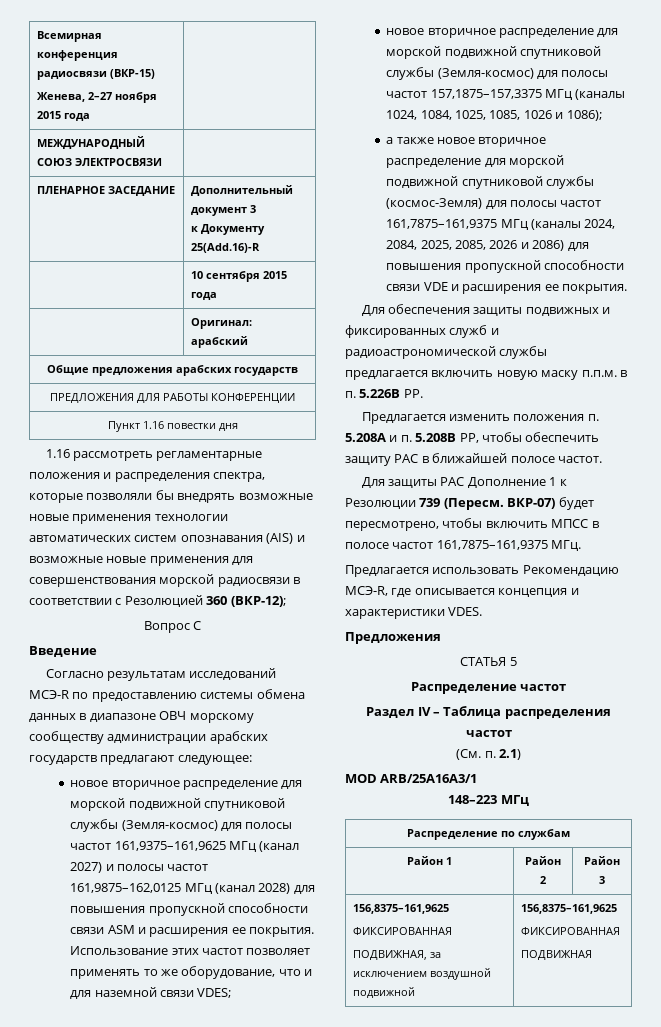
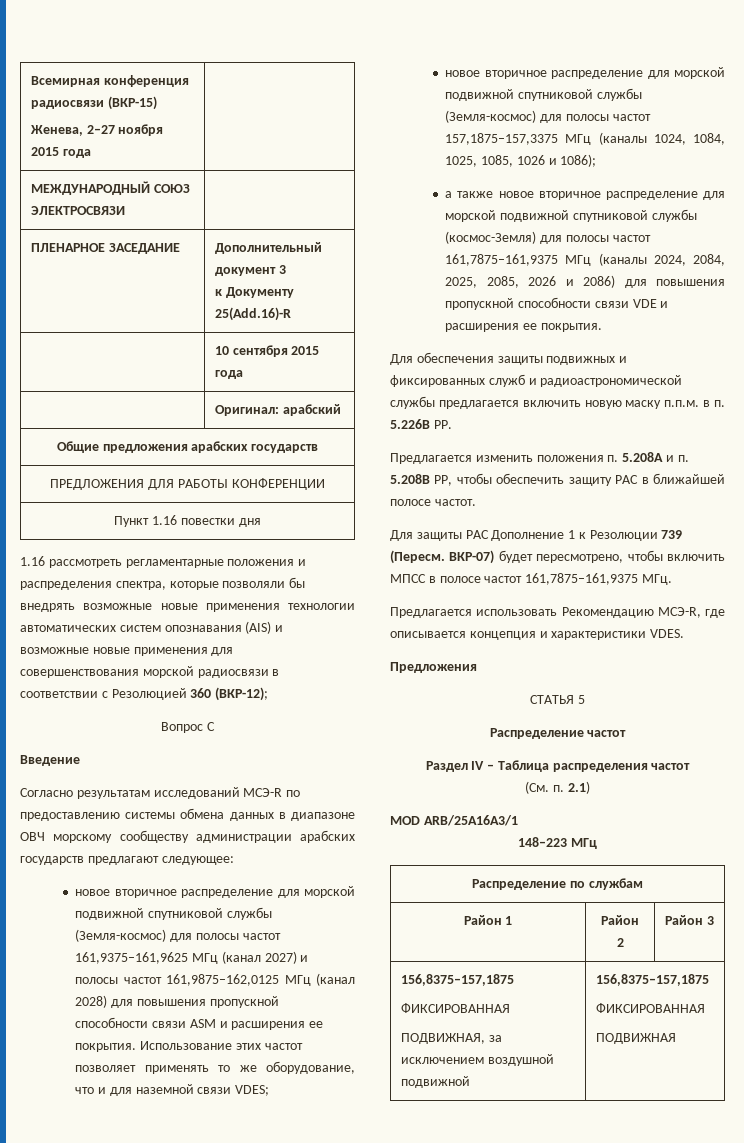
[352,904,449,914] 156,8375–161,9625 -> [400,974,514,986] 156,8375–157,1875
[520,904,617,914] 156,8375–161,9625 -> [595,974,709,986] 156,8375–157,1875

